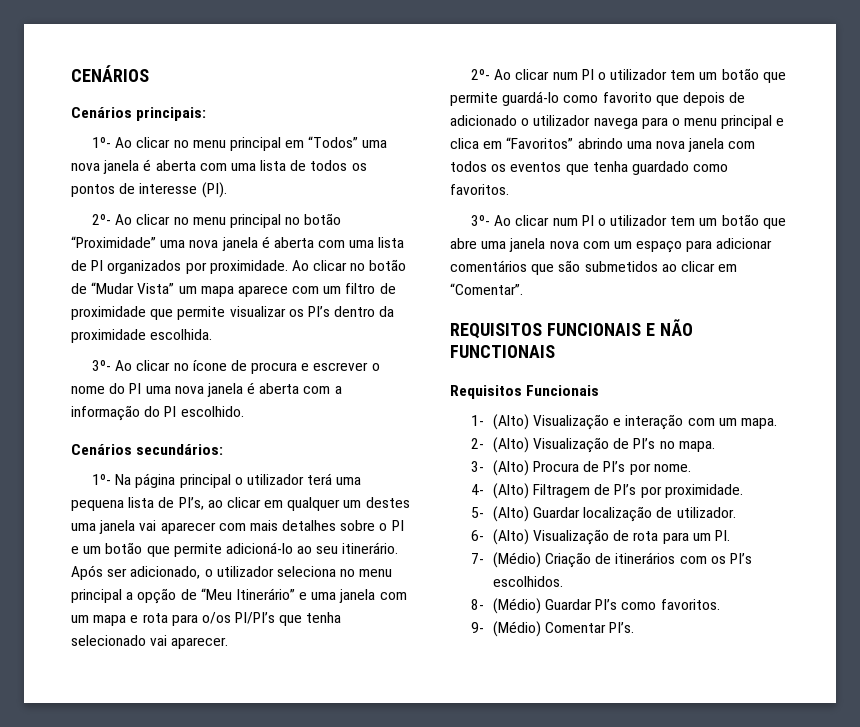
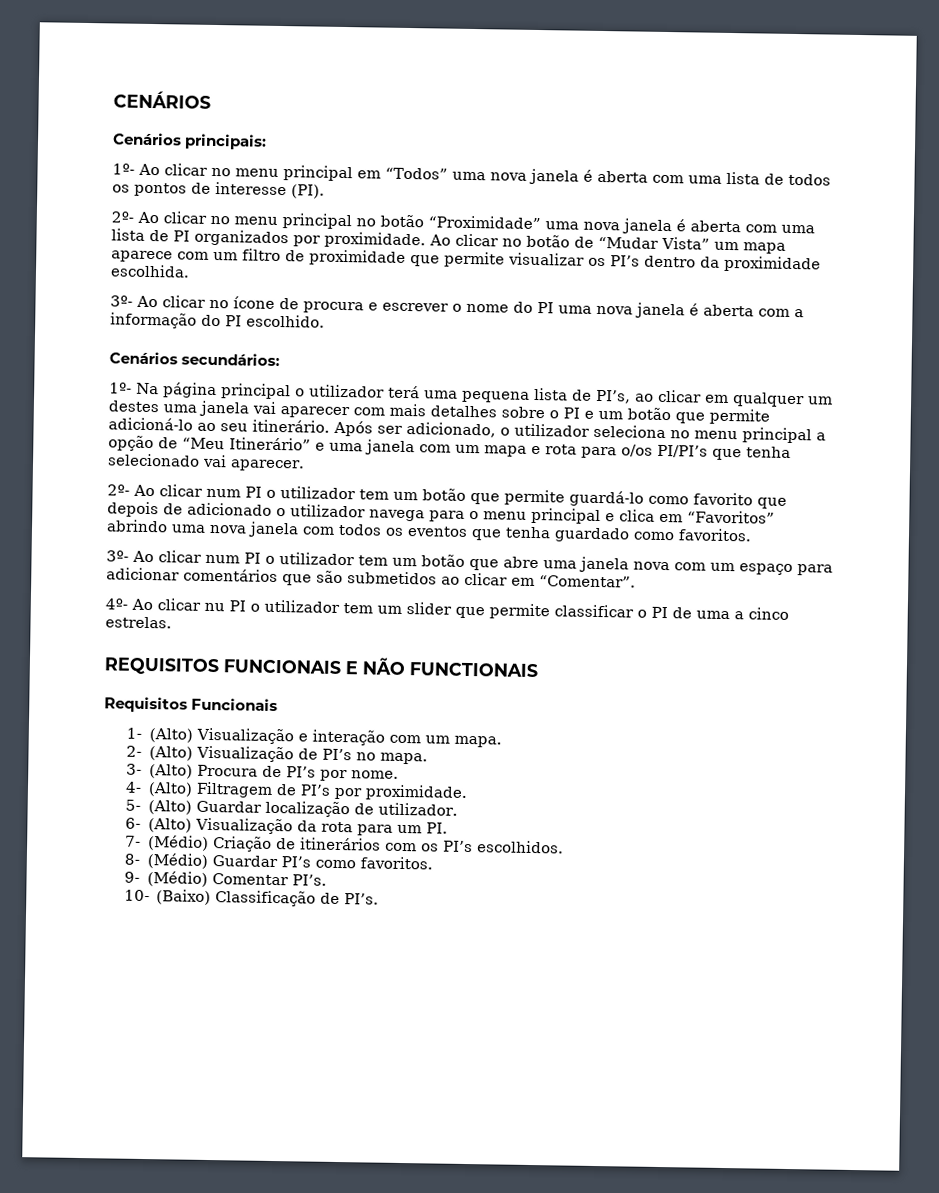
(523, 289) none -> [105,598,789,620] [105,616,172,629] // 4º- Ao clicar nu PI o utilizador tem um slider que permite classificar o PI de uma a cinco estrelas.
[613,530,630,541] de -> [297,820,318,832] da
(635, 627) none -> [124,889,380,907] // 10- (Baixo) Classificação de PI’s.

